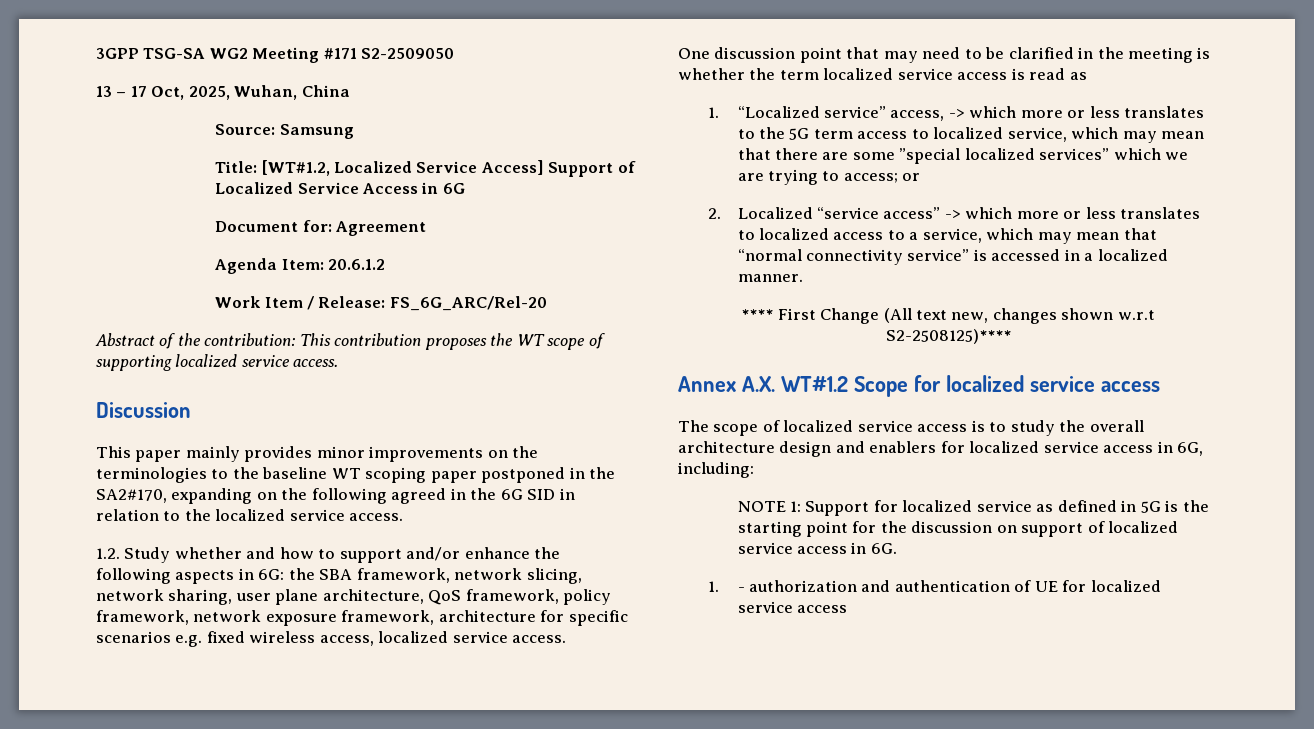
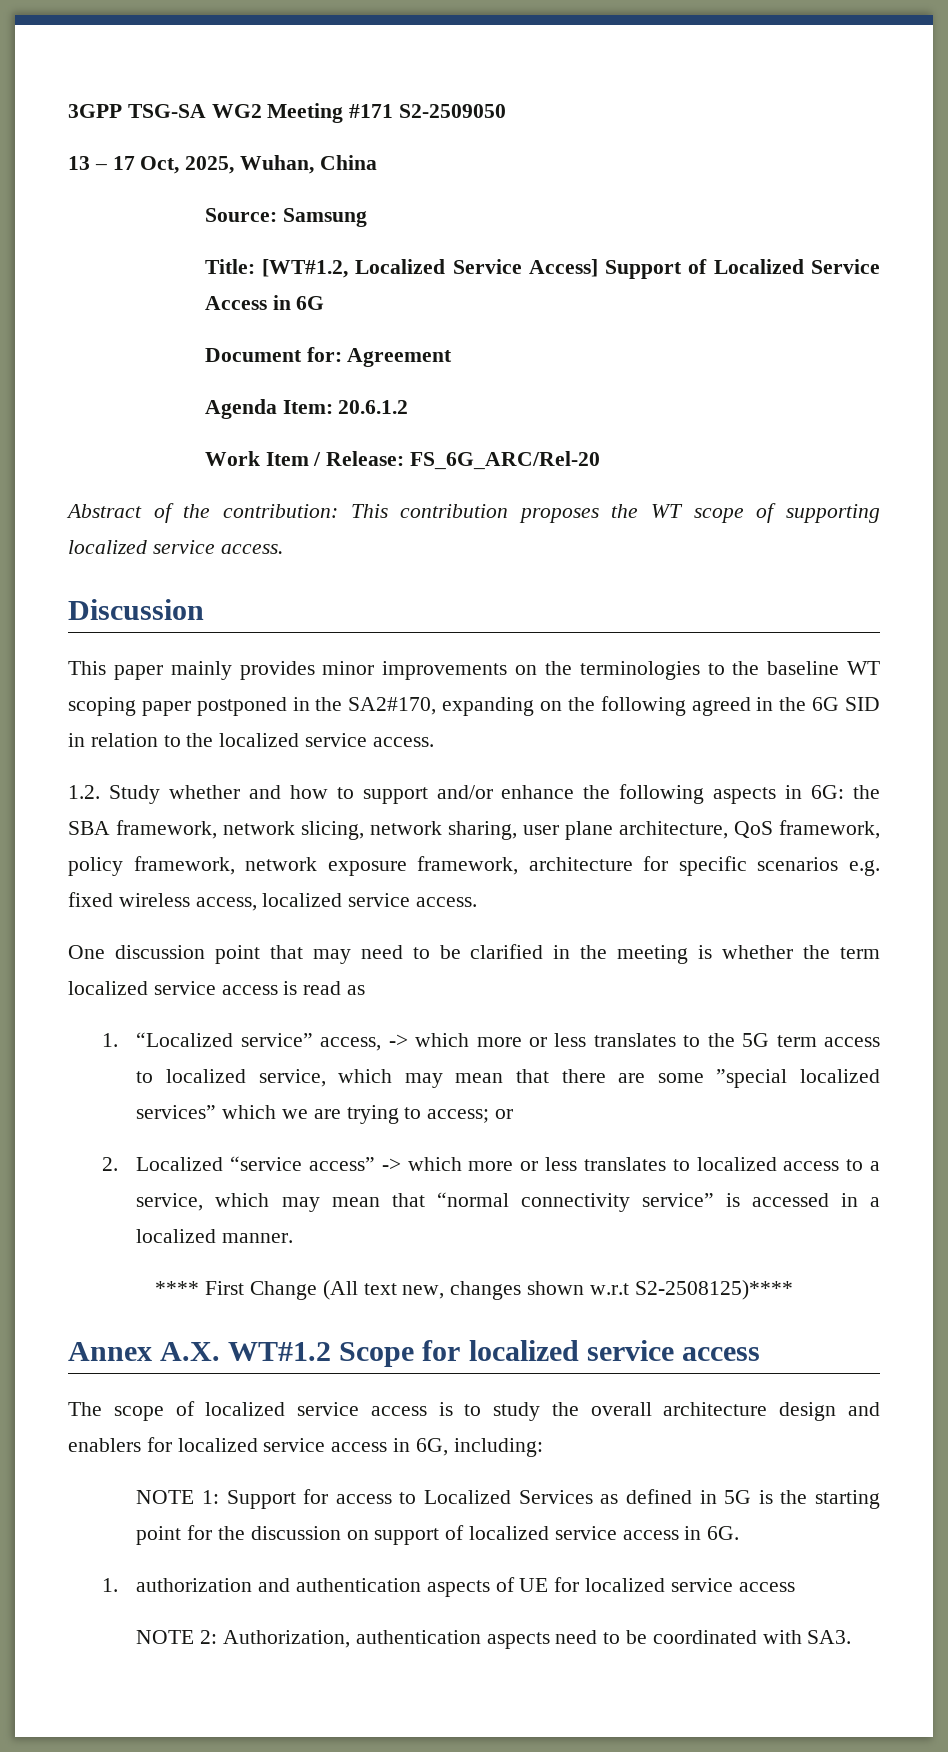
[902,500,1032,512] localized service -> [335,1490,593,1504] access to Localized Services
[737,587,745,592] - -> (119, 1585) none
(1010, 586) none -> [426,1580,490,1597] aspects
(847, 609) none -> [136,1630,852,1649] // NOTE 2: Authorization, authentication aspects need to be coordinated with SA3.

